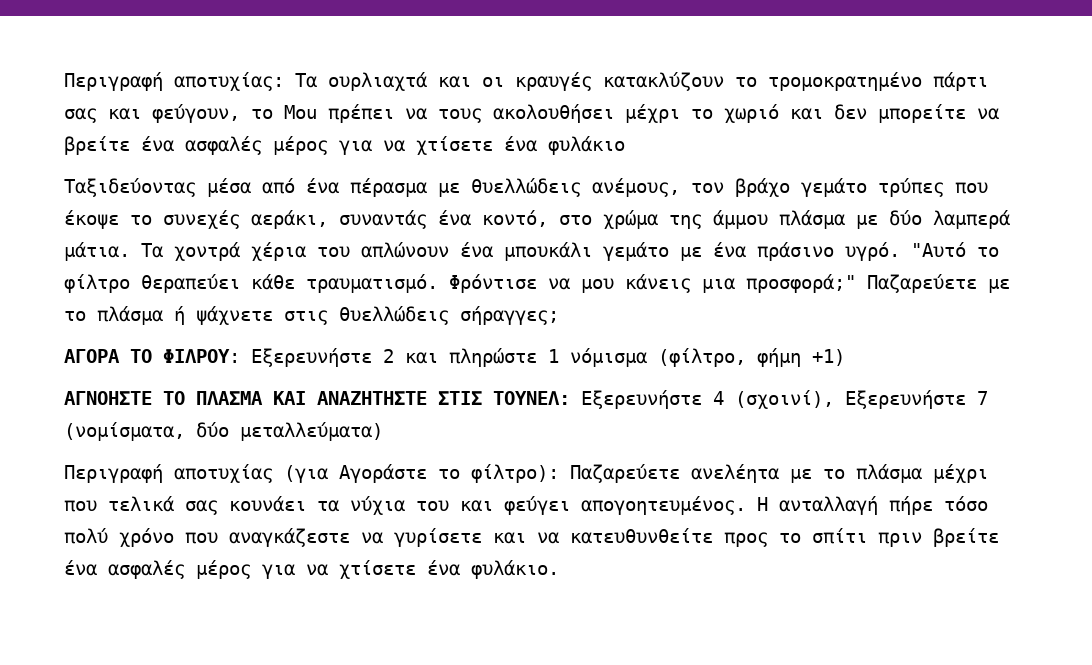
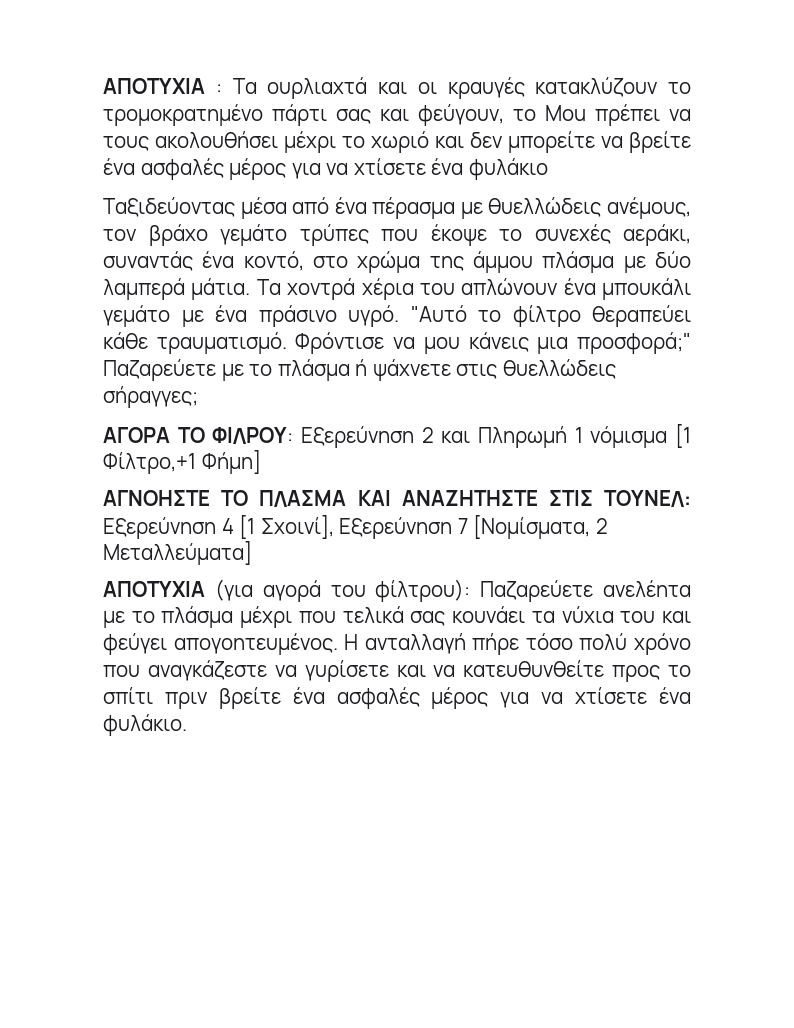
[64,72,284,91] Περιγραφή αποτυχίας: -> [103,78,222,94] ΑΠΟΤΥΧΙΑ :
[251,348,372,367] Εξερευνήστε -> [301,426,414,448] Εξερεύνηση
[449,348,537,367] πληρώστε -> [478,426,567,448] Πληρωμή
[658,348,845,367] (φίλτρο, φήμη +1) -> [675,424,692,448] [103,450,261,474] [1 Φίλτρο,+1 Φήμη]
[581,390,988,409] [64,422,383,441] [64,464,559,483] Εξερευνήστε 4 (σχοινί), Εξερευνήστε 7 (νομίσματα, δύο μεταλλεύματα) // Περιγραφή αποτυχίας (για Αγοράστε το φίλτρο): -> [103,515,608,539] [103,541,252,565] [103,579,471,602] Εξερεύνηση 4 [1 Σχοινί], Εξερεύνηση 7 [Νομίσματα, 2 Μεταλλεύματα] // ΑΠΟΤΥΧΙΑ (για αγορά του φίλτρου):

